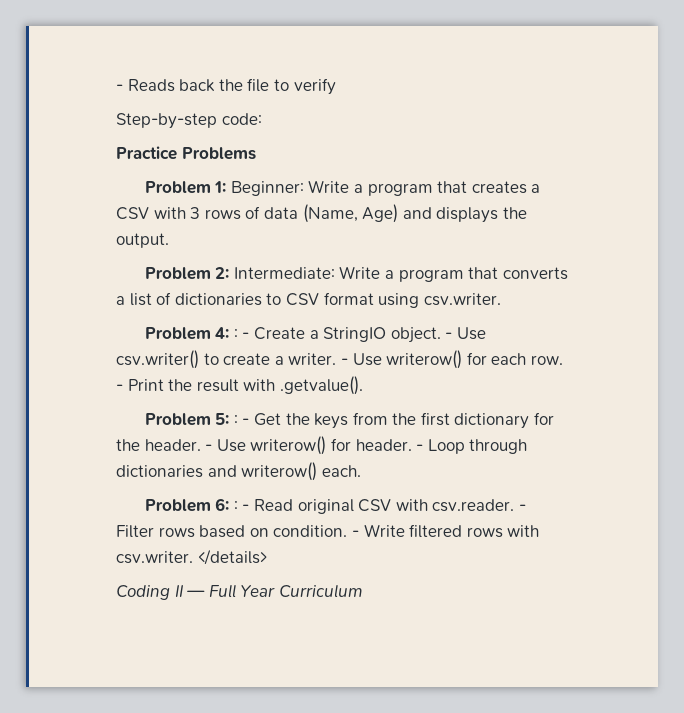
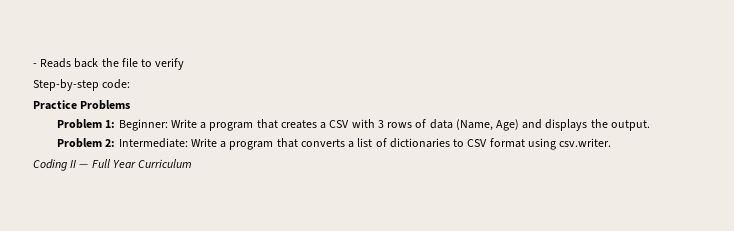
[144,327,486,343] [116,350,563,369] [116,376,363,395] [144,412,555,429] [116,436,528,455] [116,462,361,481] [144,498,526,514] [116,524,540,538] [116,549,267,565] // Problem 4: : - Create a StringIO object. - Use csv.writer() to create a writer. - Use writerow() for each row. - Print the result with .getvalue(). // Problem 5: : - Get the keys from the first dictionary for the header. - Use writerow() for header. - Loop through dictionaries and writerow() each. // Problem 6: : - Read original CSV with csv.reader. - Filter rows based on condition. - Write filtered rows with csv.writer. </details> -> (611, 142) none

